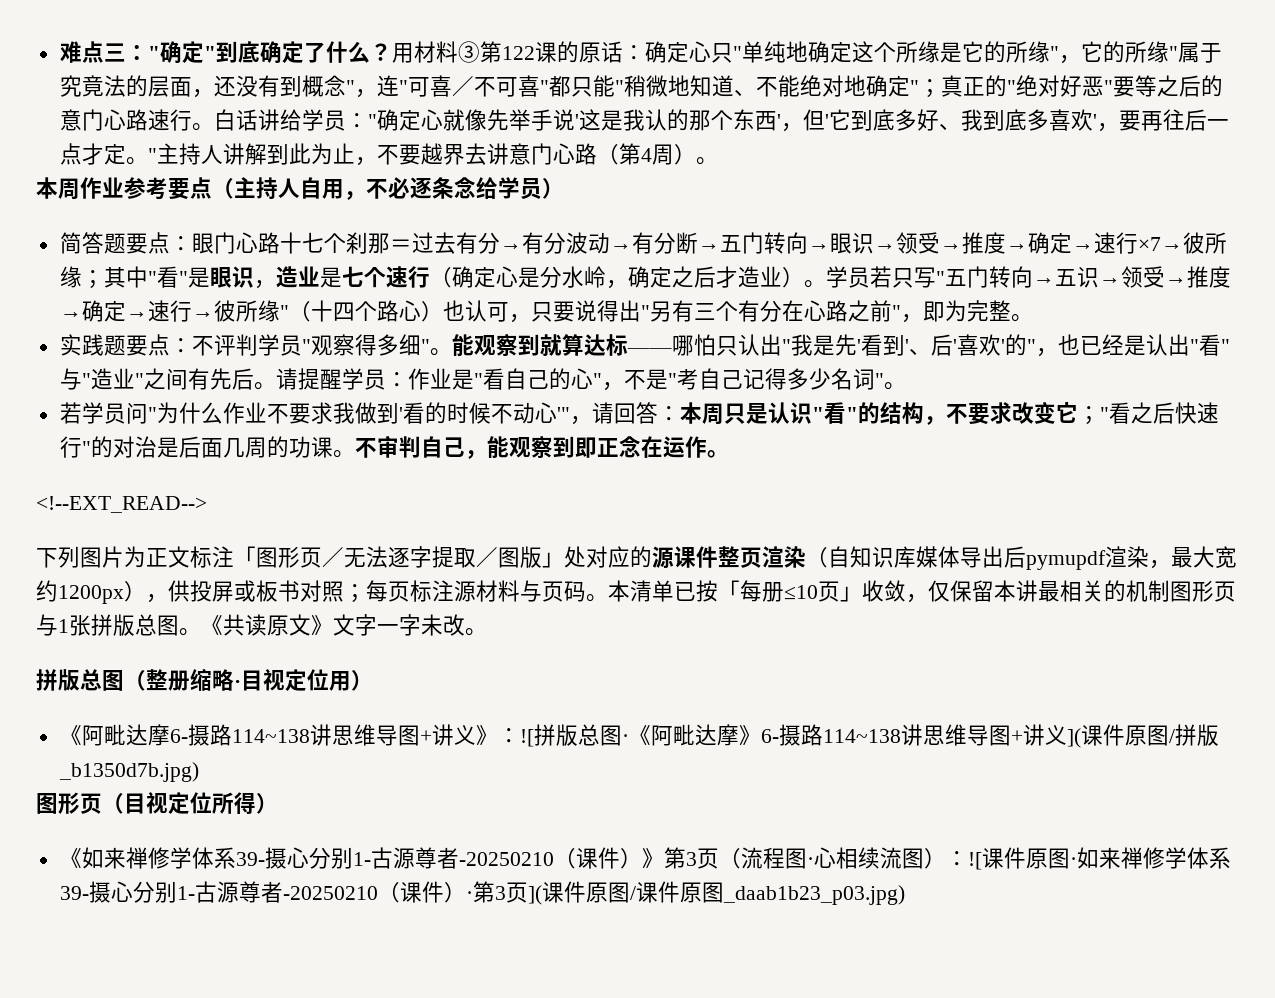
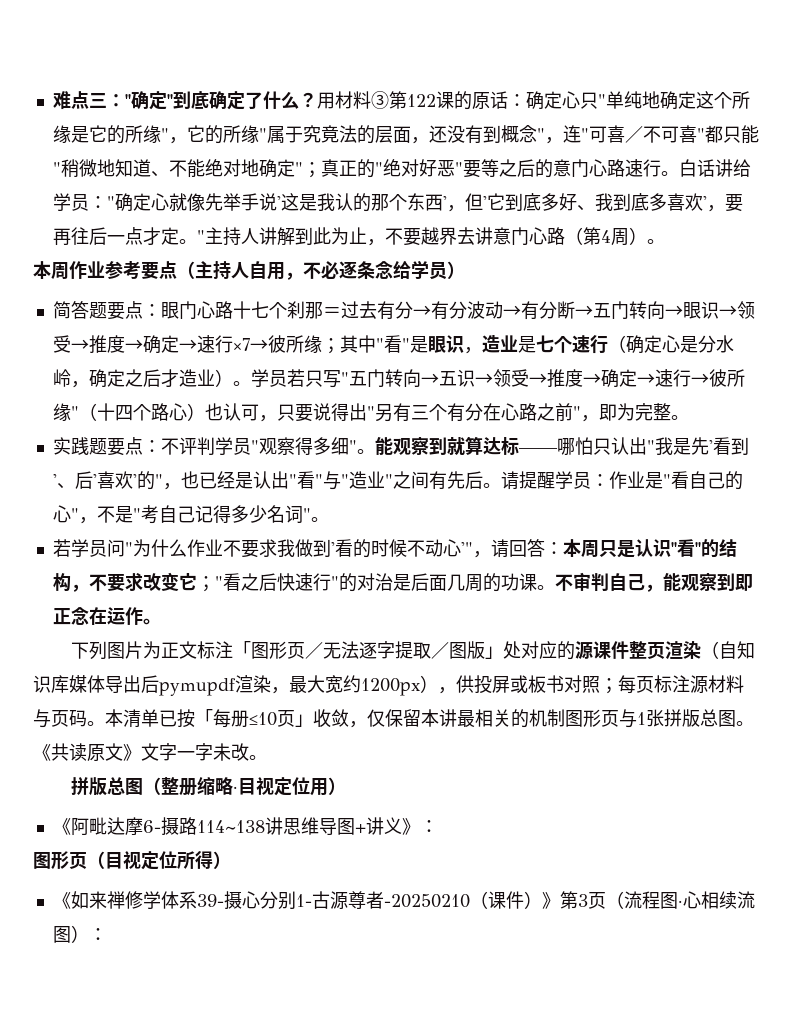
[36,496,207,513] // <!--EXT_READ--> -> (161, 621) none
[519,724,1219,748] [58,762,199,782] ![拼版总图·《阿毗达摩》6-摄路114~138讲思维导图+讲义](课件原图/拼版_b1350d7b.jpg) -> (438, 826) none
[967,847,1231,870] [59,881,905,905] ![课件原图·如来禅修学体系39-摄心分别1-古源尊者-20250210（课件）·第3页](课件原图/课件原图_daab1b23_p03.jpg) -> (107, 934) none

